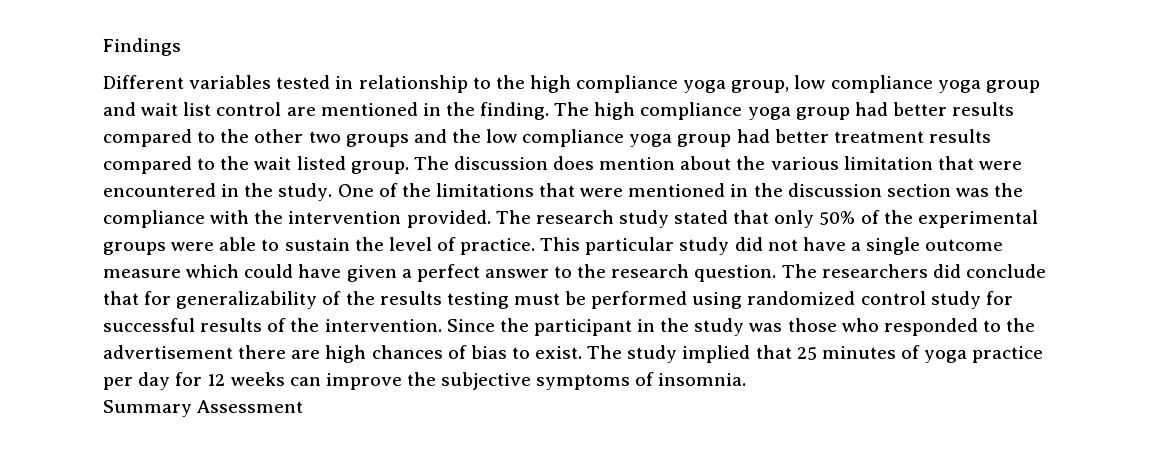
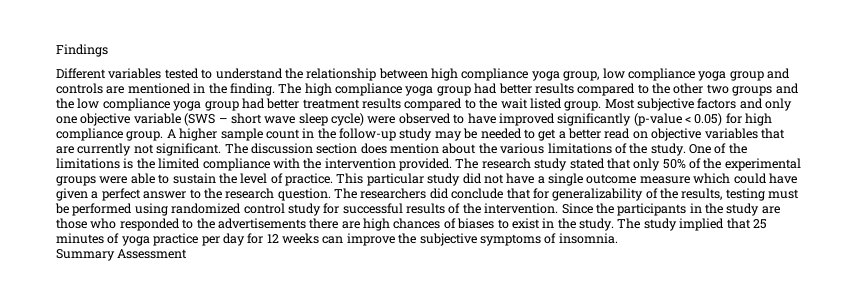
[335,75,525,93] in relationship to the -> [201,68,428,81] to understand the relationship between
[141,102,282,116] wait list control -> [56,83,103,94] controls
(409, 167) none -> [604,98,793,111] [56,113,773,126] [56,128,785,141] [56,143,222,156] Most subjective factors and only one objective variable (SWS – short wave sleep cycle) were observed to have improved significantly (p-value < 0.05) for high compliance group. A higher sample count in the follow-up study may be needed to get a better read on objective variables that are currently not significant.
(548, 163) none -> [316,143,358,154] section
[843,156,1022,170] [103,183,240,197] limitation that were encountered in -> [547,143,627,154] limitations of
[539,183,1024,197] that were mentioned in the discussion section was the -> [123,158,201,169] is the limited
[379,291,442,305] results -> [681,188,723,200] results,
[533,319,632,336] participant -> [617,203,687,216] participants
[749,323,783,332] was -> [761,206,780,214] are
[103,345,233,359] advertisement -> [217,218,306,229] advertisements
[470,345,583,359] bias to exist. -> [457,218,614,231] biases to exist in the study.

